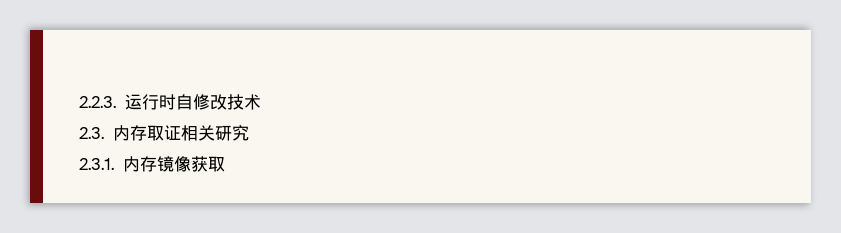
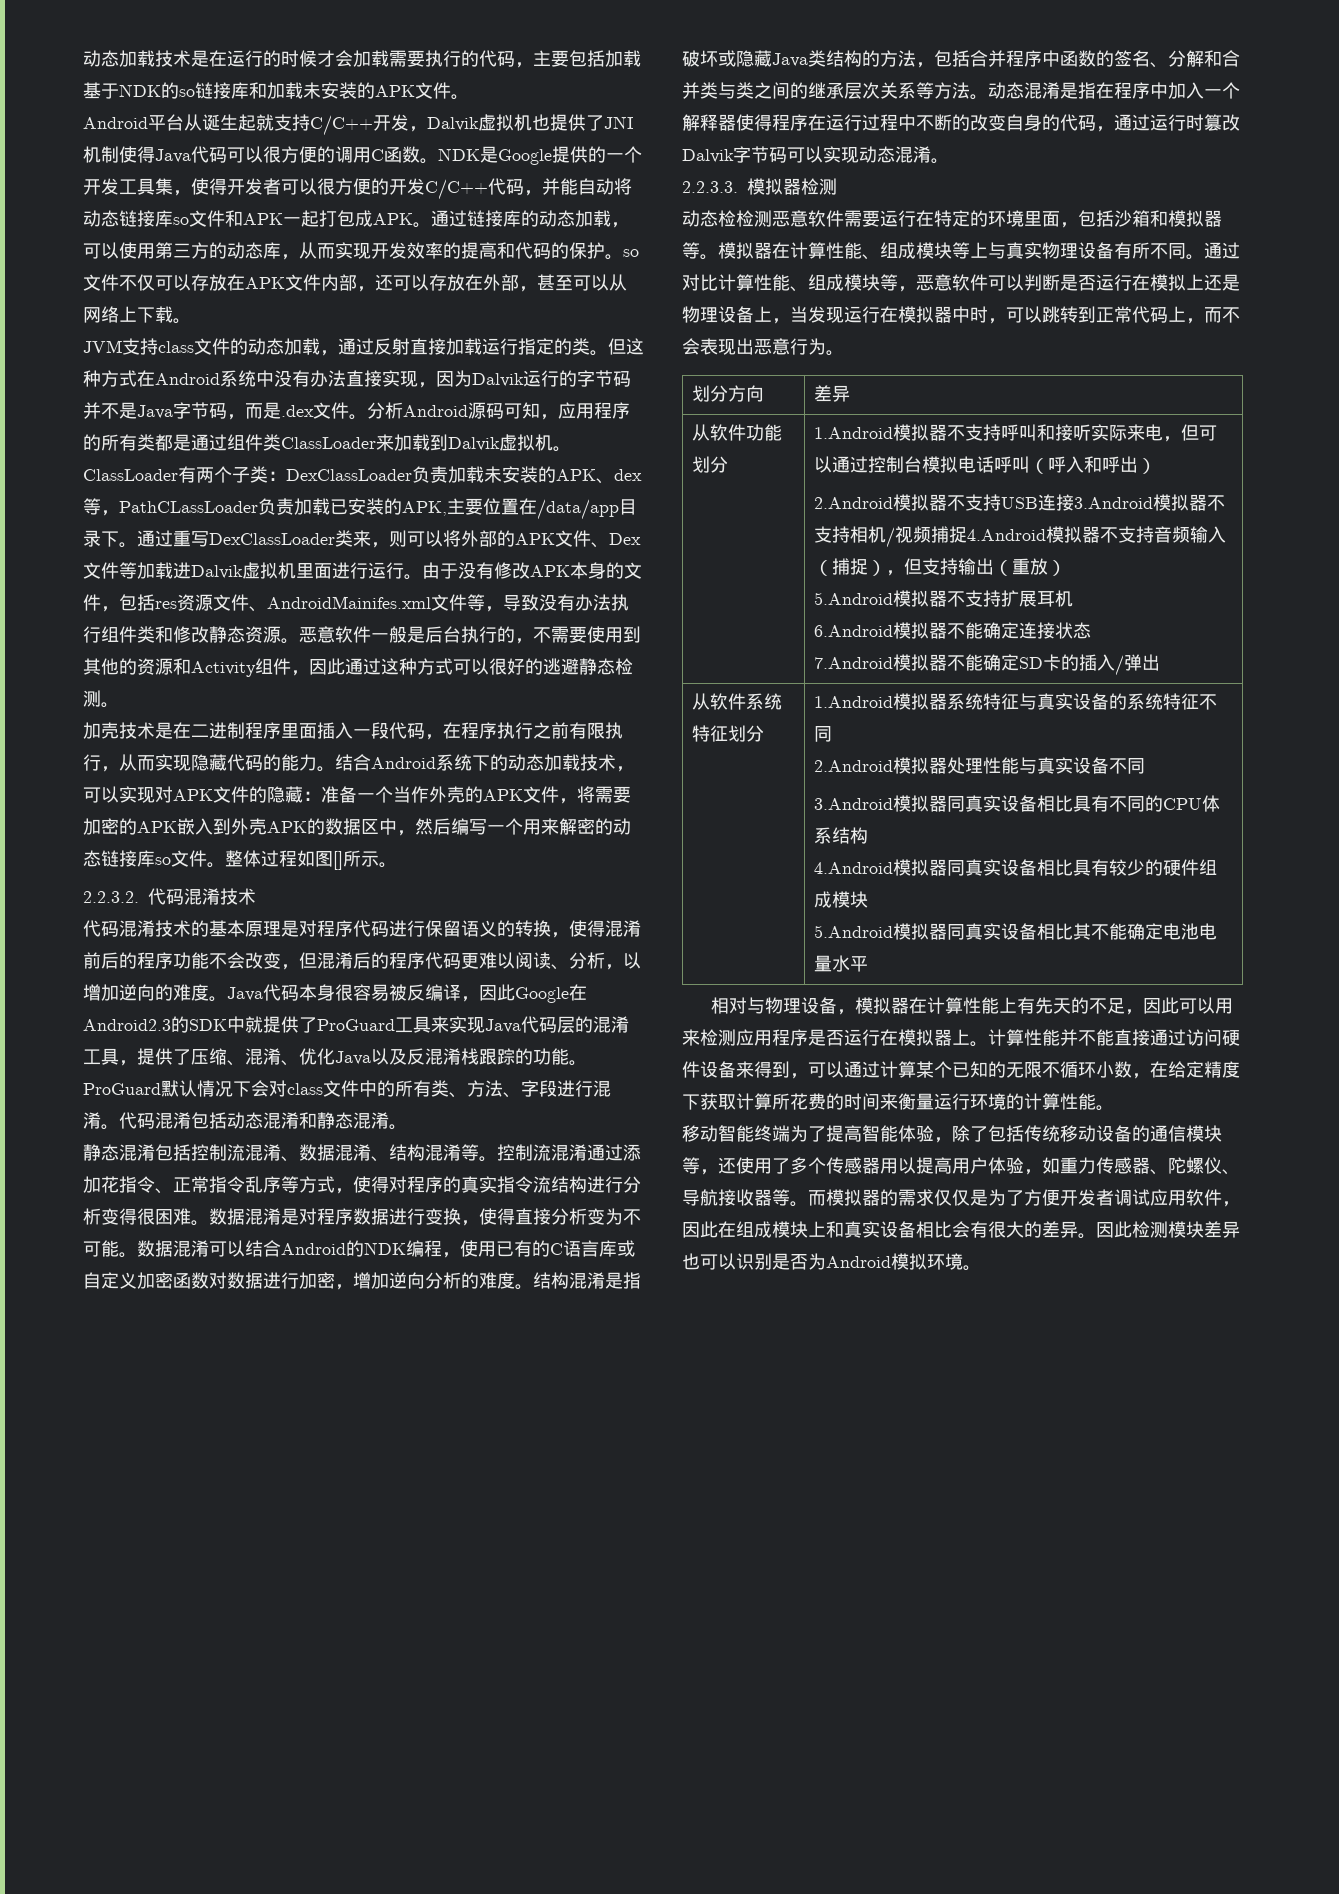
[79,94,261,110] [79,125,249,141] [79,156,225,172] 2.2.3.运行时自修改技术 // 2.3.内存取证相关研究 // 2.3.1.内存镜像获取 -> [83,50,641,68] [83,82,469,100] [83,114,634,136] [83,146,642,165] [83,178,632,200] [83,210,629,228] [83,242,639,260] [83,274,627,292] [83,306,191,324] [83,338,644,356] [83,370,631,388] [83,402,630,420] [83,434,571,452] [83,466,642,484] [83,498,637,520] [83,530,641,548] [83,562,642,580] [83,594,629,612] [83,626,641,644] [83,658,633,677] [83,690,119,708] [83,722,623,740] [83,754,634,772] [83,786,631,804] [83,818,631,836] [83,850,397,870] [83,888,256,905] [83,920,641,938] [83,952,641,970] [83,984,587,1003] [83,1016,629,1033] [83,1048,587,1066] [83,1080,611,1098] [83,1112,407,1130] [83,1144,641,1162] [83,1176,641,1194] [83,1208,641,1226] [83,1240,635,1258] [83,1272,641,1290] [682,50,1240,68] [682,82,1240,100] [682,114,1240,132] [682,146,949,164] [682,178,837,195] [682,210,1222,228] [682,242,1240,260] [682,274,1240,292] [682,306,1240,324] [682,338,844,356] [691,385,764,402] [813,385,850,402] [691,424,782,441] [691,456,728,473] [813,424,1217,442] [813,456,1156,474] [813,494,1225,511] [813,526,1226,548] [813,558,1066,576] [813,590,1073,607] [813,622,1091,639] [813,654,1160,676] [691,693,782,710] [691,725,764,742] [813,693,1217,710] [813,726,832,742] [813,757,1145,774] [813,795,1220,812] [813,827,868,844] [813,859,1217,876] [813,891,868,908] [813,923,1217,940] [813,955,868,972] [711,997,1234,1015] [682,1029,1240,1047] [682,1061,1240,1079] [682,1093,1114,1111] [682,1125,1222,1143] [682,1157,1240,1175] [682,1189,1240,1207] [682,1221,1240,1239] [682,1253,981,1271] 动态加载技术是在运行的时候才会加载需要执行的代码，主要包括加载基于NDK的so链接库和加载未安装的APK文件。 // Android平台从诞生起就支持C/C++开发，Dalvik虚拟机也提供了JNI机制使得Java代码可以很方便的调用C函数。NDK是Google提供的一个开发工具集，使得开发者可以很方便的开发C/C++代码，并能自动将动态链接库so文件和APK一起打包成APK。通过链接库的动态加载，可以使用第三方的动态库，从而实现开发效率的提高和代码的保护。so文件不仅可以存放在APK文件内部，还可以存放在外部，甚至可以从网络上下载。 // JVM支持class文件的动态加载，通过反射直接加载运行指定的类。但这种方式在Android系统中没有办法直接实现，因为Dalvik运行的字节码并不是Java字节码，而是.dex文件。分析Android源码可知，应用程序的所有类都是通过组件类ClassLoader来加载到Dalvik虚拟机。ClassLoader有两个子类：DexClassLoader负责加载未安装的APK、dex等，PathCLassLoader负责加载已安装的APK,主要位置在/data/app目录下。通过重写DexClassLoader类来，则可以将外部的APK文件、Dex文件等加载进Dalvik虚拟机里面进行运行。由于没有修改APK本身的文件，包括res资源文件、AndroidMainifes.xml文件等，导致没有办法执行组件类和修改静态资源。恶意软件一般是后台执行的，不需要使用到其他的资源和Activity组件，因此通过这种方式可以很好的逃避静态检测。 // 加壳技术是在二进制程序里面插入一段代码，在程序执行之前有限执行，从而实现隐藏代码的能力。结合Android系统下的动态加载技术，可以实现对APK文件的隐藏：准备一个当作外壳的APK文件，将需要加密的APK嵌入到外壳APK的数据区中，然后编写一个用来解密的动态链接库so文件。整体过程如图[]所示。 // 2.2.3.2.代码混淆技术 // 代码混淆技术的基本原理是对程序代码进行保留语义的转换，使得混淆前后的程序功能不会改变，但混淆后的程序代码更难以阅读、分析，以增加逆向的难度。Java代码本身很容易被反编译，因此Google在Android2.3的SDK中就提供了ProGuard工具来实现Java代码层的混淆工具，提供了压缩、混淆、优化Java以及反混淆栈跟踪的功能。ProGuard默认情况下会对class文件中的所有类、方法、字段进行混淆。代码混淆包括动态混淆和静态混淆。 // 静态混淆包括控制流混淆、数据混淆、结构混淆等。控制流混淆通过添加花指令、正常指令乱序等方式，使得对程序的真实指令流结构进行分析变得很困难。数据混淆是对程序数据进行变换，使得直接分析变为不可能。数据混淆可以结合Android的NDK编程，使用已有的C语言库或自定义加密函数对数据进行加密，增加逆向分析的难度。结构混淆是指破坏或隐藏Java类结构的方法，包括合并程序中函数的签名、分解和合并类与类之间的继承层次关系等方法。动态混淆是指在程序中加入一个解释器使得程序在运行过程中不断的改变自身的代码，通过运行时篡改Dalvik字节码可以实现动态混淆。 // 2.2.3.3.模拟器检测 // 动态检检测恶意软件需要运行在特定的环境里面，包括沙箱和模拟器等。模拟器在计算性能、组成模块等上与真实物理设备有所不同。通过对比计算性能、组成模块等，恶意软件可以判断是否运行在模拟上还是物理设备上，当发现运行在模拟器中时，可以跳转到正常代码上，而不会表现出恶意行为。 // 划分方向 | 差异 // 从软件功能划分 | 1.Android模拟器不支持呼叫和接听实际来电，但可以通过控制台模拟电话呼叫（呼入和呼出） // 2.Android模拟器不支持USB连接3.Android模拟器不支持相机/视频捕捉4.Android模拟器不支持音频输入（捕捉），但支持输出（重放） // 5.Android模拟器不支持扩展耳机 // 6.Android模拟器不能确定连接状态 // 7.Android模拟器不能确定SD卡的插入/弹出 // 从软件系统特征划分 | 1.Android模拟器系统特征与真实设备的系统特征不同 // 2.Android模拟器处理性能与真实设备不同 // 3.Android模拟器同真实设备相比具有不同的CPU体系结构 // 4.Android模拟器同真实设备相比具有较少的硬件组成模块 // 5.Android模拟器同真实设备相比其不能确定电池电量水平 // 相对与物理设备，模拟器在计算性能上有先天的不足，因此可以用来检测应用程序是否运行在模拟器上。计算性能并不能直接通过访问硬件设备来得到，可以通过计算某个已知的无限不循环小数，在给定精度下获取计算所花费的时间来衡量运行环境的计算性能。 // 移动智能终端为了提高智能体验，除了包括传统移动设备的通信模块等，还使用了多个传感器用以提高用户体验，如重力传感器、陀螺仪、导航接收器等。而模拟器的需求仅仅是为了方便开发者调试应用软件，因此在组成模块上和真实设备相比会有很大的差异。因此检测模块差异也可以识别是否为Android模拟环境。

